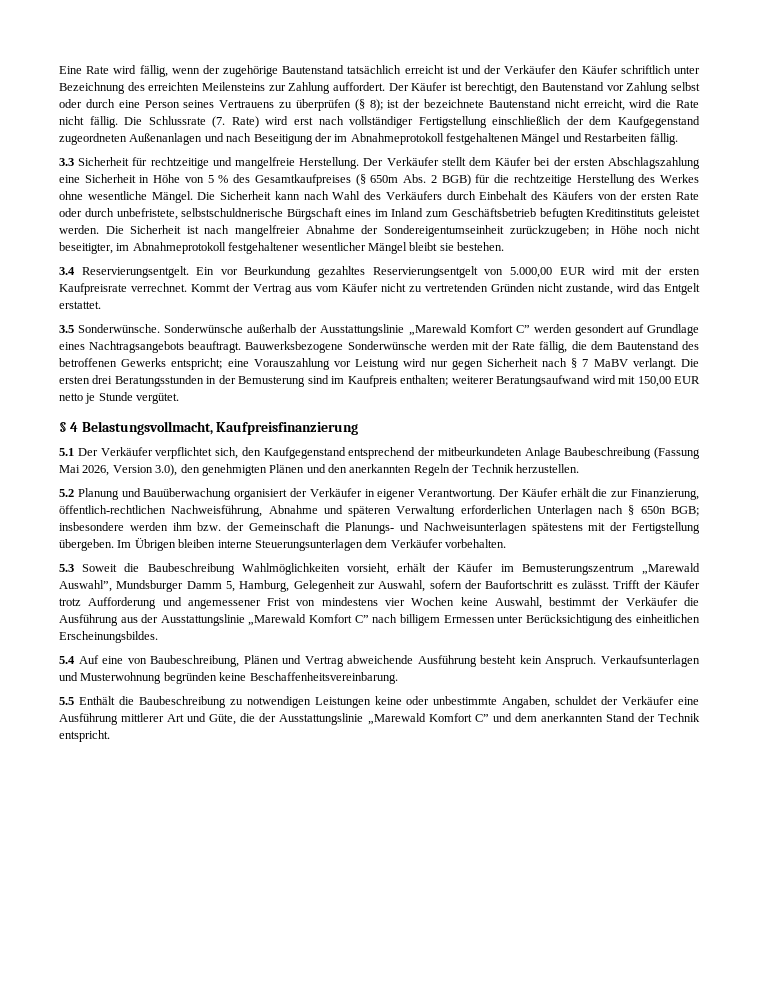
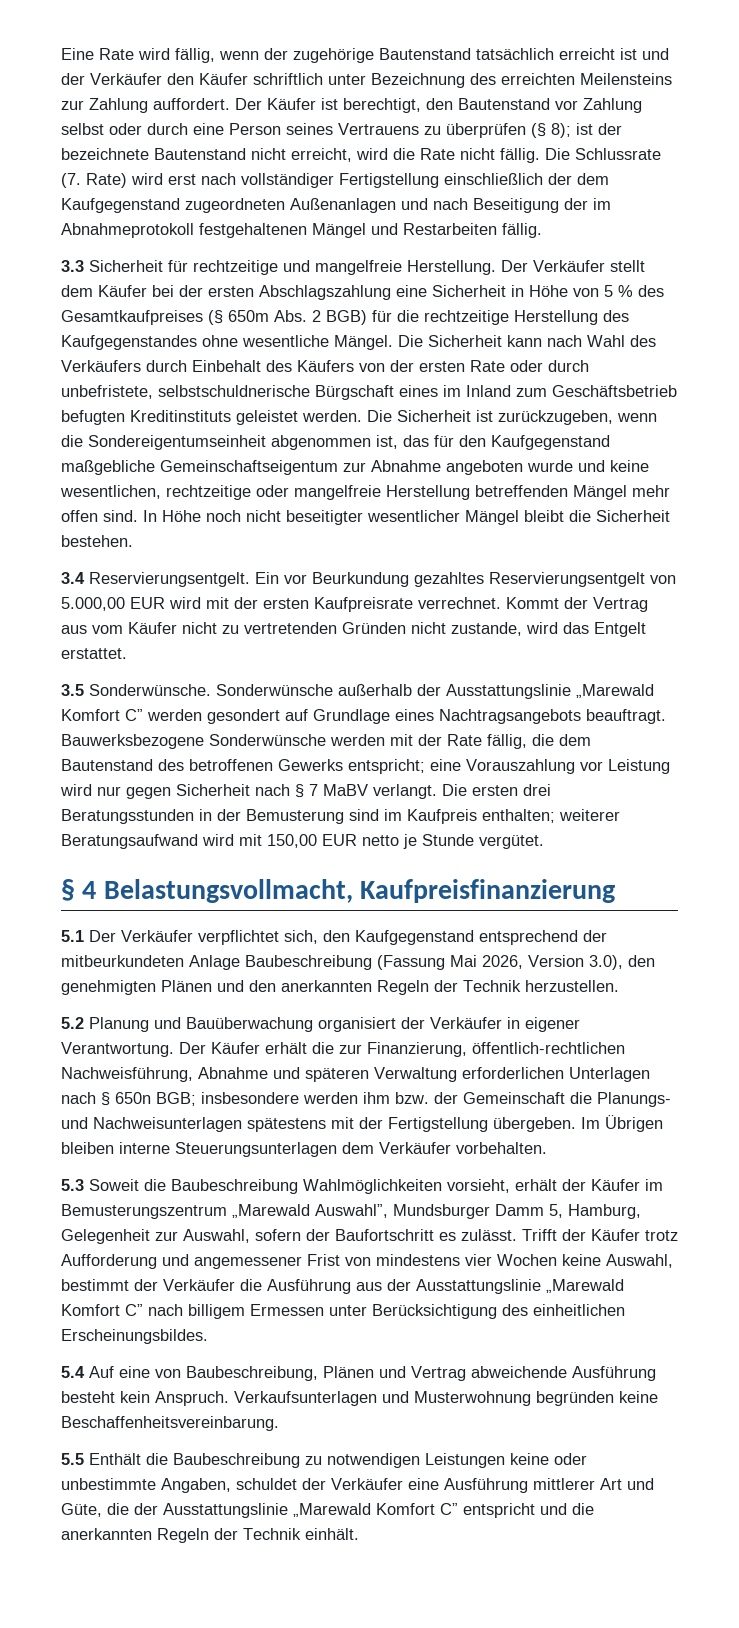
[660,174,699,183] Werkes -> [61,335,197,350] Kaufgegenstandes
[204,225,701,237] [59,242,300,254] nach mangelfreier Abnahme der Sondereigentumseinheit zurückzugeben; in Höhe noch nicht beseitigter, im Abnahmeprotokoll festgehaltener -> [498,410,657,425] [61,435,610,450] [61,460,649,475] [60,485,670,500] [61,510,363,525] zurückzugeben, wenn die Sondereigentumseinheit abgenommen ist, das für den Kaufgegenstand maßgebliche Gemeinschaftseigentum zur Abnahme angeboten wurde und keine wesentlichen, rechtzeitige oder mangelfreie Herstellung betreffenden Mängel mehr offen sind. In Höhe noch nicht beseitigter
[439,243,454,251] sie -> [569,510,670,522] die Sicherheit
[492,713,700,722] [59,730,110,742] und dem anerkannten Stand der Technik entspricht. -> [463,1503,594,1518] [61,1528,359,1543] entspricht und die anerkannten Regeln der Technik einhält.

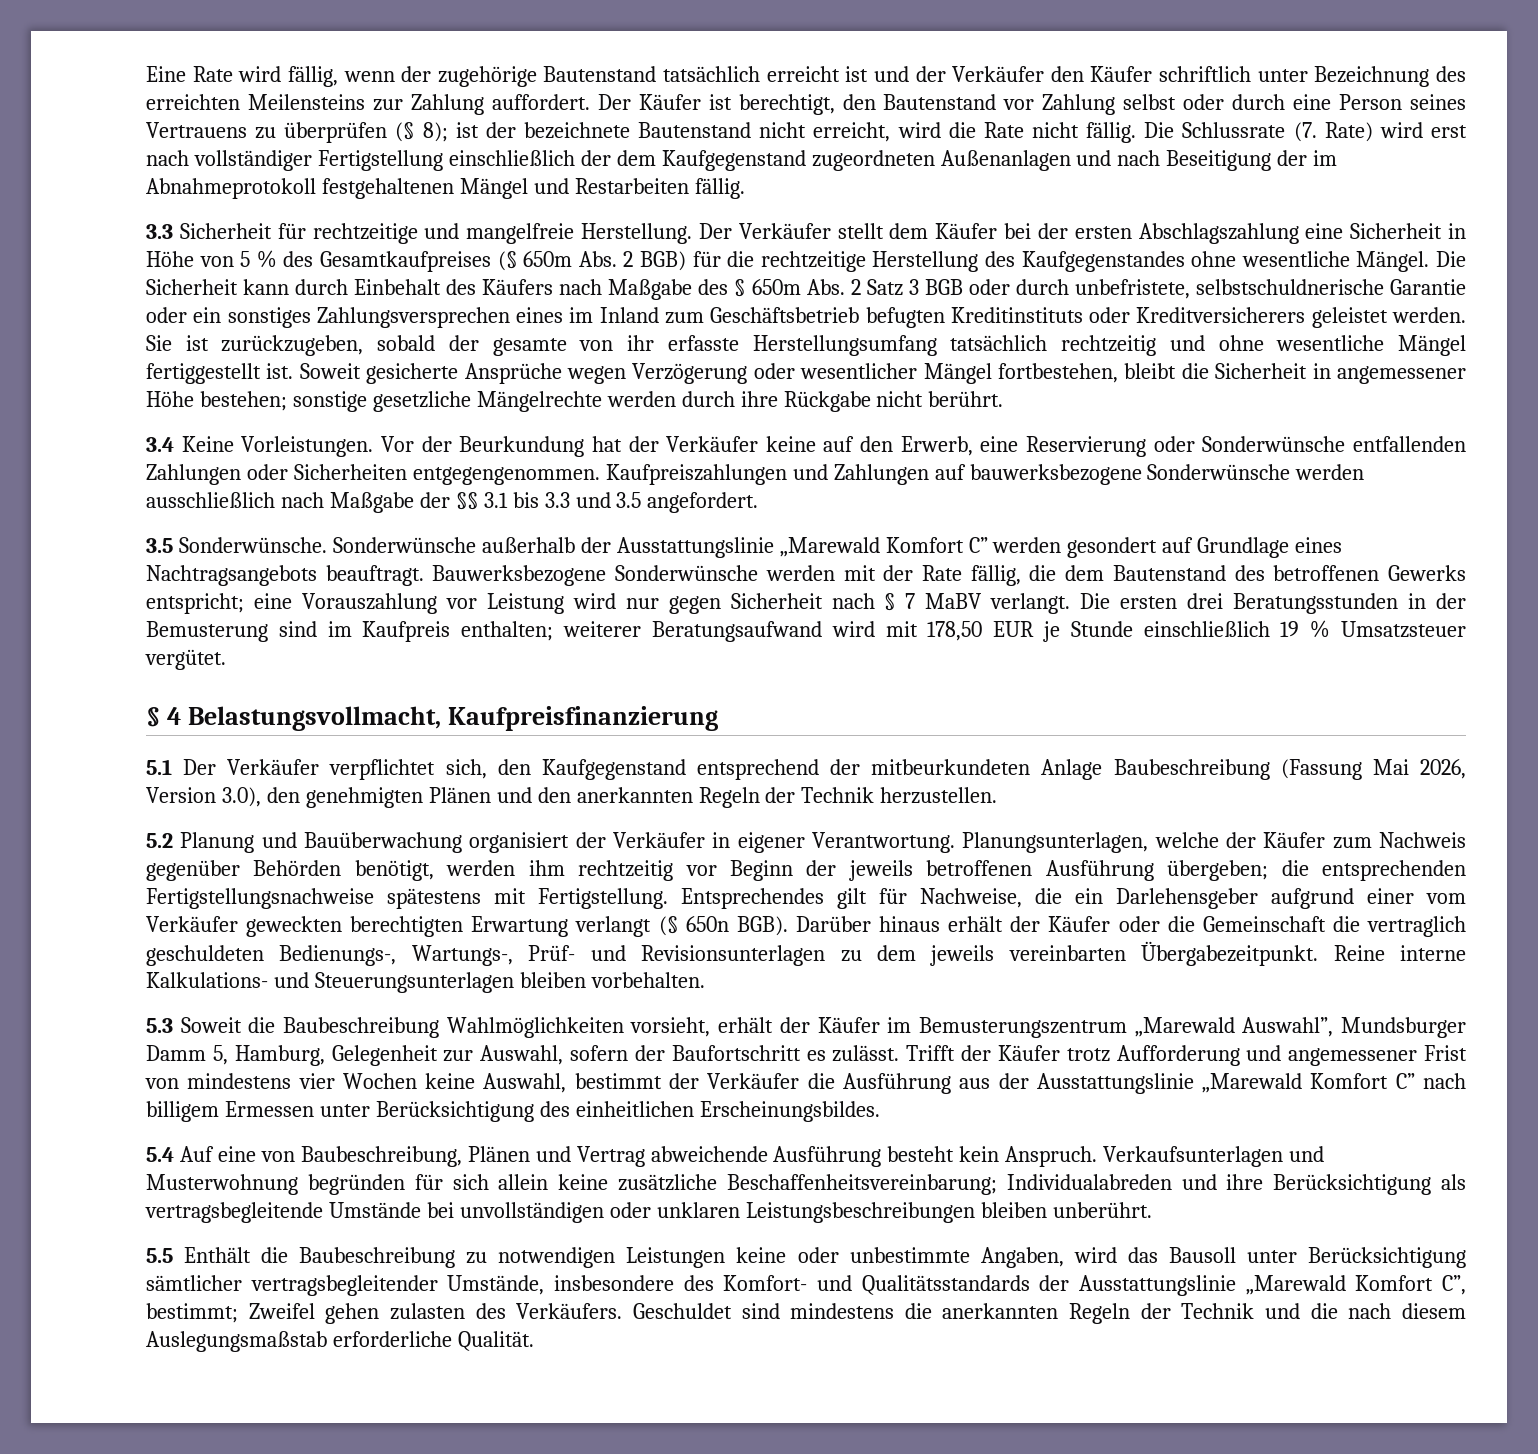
[547,335,656,347] [61,360,589,372] [61,385,394,400] nach Wahl des Verkäufers durch Einbehalt des Käufers von der ersten Rate oder durch unbefristete, selbstschuldnerische Bürgschaft -> [295,279,1466,300] [146,307,510,328] durch Einbehalt des Käufers nach Maßgabe des § 650m Abs. 2 Satz 3 BGB oder durch unbefristete, selbstschuldnerische Garantie oder ein sonstiges Zahlungsversprechen
[236,410,657,425] [61,435,610,450] [61,460,649,475] [60,485,670,500] [61,510,363,525] geleistet werden. Die Sicherheit ist zurückzugeben, wenn die Sondereigentumseinheit abgenommen ist, das für den Kaufgegenstand maßgebliche Gemeinschaftseigentum zur Abnahme angeboten wurde und keine wesentlichen, rechtzeitige oder mangelfreie Herstellung betreffenden Mängel mehr offen sind. In Höhe noch nicht beseitigter -> [1089,307,1466,328] [146,335,1467,356] [146,363,795,384] oder Kreditversicherers geleistet werden. Sie ist zurückzugeben, sobald der gesamte von ihr erfasste Herstellungsumfang tatsächlich rechtzeitig und ohne wesentliche Mängel fertiggestellt ist. Soweit gesicherte Ansprüche wegen Verzögerung oder
(519, 517) none -> [998,363,1118,383] fortbestehen,
[61,535,133,547] [61,572,676,587] [61,597,648,612] [61,622,646,637] [61,648,127,659] bestehen. // 3.4 Reservierungsentgelt. Ein vor Beurkundung gezahltes Reservierungsentgelt von 5.000,00 EUR wird mit der ersten Kaufpreisrate verrechnet. Kommt der Vertrag aus vom Käufer nicht zu vertretenden Gründen nicht zustande, wird das Entgelt erstattet. -> [1312,363,1467,384] [146,391,1004,412] [146,436,1466,457] [146,464,1365,485] [146,492,759,513] in angemessener Höhe bestehen; sonstige gesetzliche Mängelrechte werden durch ihre Rückgabe nicht berührt. // 3.4 Keine Vorleistungen. Vor der Beurkundung hat der Verkäufer keine auf den Erwerb, eine Reservierung oder Sonderwünsche entfallenden Zahlungen oder Sicherheiten entgegengenommen. Kaufpreiszahlungen und Zahlungen auf bauwerksbezogene Sonderwünsche werden ausschließlich nach Maßgabe der §§ 3.1 bis 3.3 und 3.5 angefordert.
[267,834,474,849] 150,00 EUR netto je Stunde -> [927,620,1466,642] 178,50 EUR je Stunde einschließlich 19 % Umsatzsteuer
[179,1042,625,1057] [61,1067,650,1082] [61,1092,671,1107] [61,1115,663,1132] [61,1142,451,1157] Der Käufer erhält die zur Finanzierung, öffentlich-rechtlichen Nachweisführung, Abnahme und späteren Verwaltung erforderlichen Unterlagen nach § 650n BGB; insbesondere werden ihm bzw. der Gemeinschaft die Planungs- und Nachweisunterlagen spätestens mit der Fertigstellung übergeben. Im Übrigen bleiben interne Steuerungsunterlagen dem Verkäufer -> [962,832,1466,853] [146,860,1466,881] [146,888,1466,909] [146,916,1466,937] [146,941,1466,966] [146,972,586,993] Planungsunterlagen, welche der Käufer zum Nachweis gegenüber Behörden benötigt, werden ihm rechtzeitig vor Beginn der jeweils betroffenen Ausführung übergeben; die entsprechenden Fertigstellungsnachweise spätestens mit Fertigstellung. Entsprechendes gilt für Nachweise, die ein Darlehensgeber aufgrund einer vom Verkäufer geweckten berechtigten Erwartung verlangt (§ 650n BGB). Darüber hinaus erhält der Käufer oder die Gemeinschaft die vertraglich geschuldeten Bedienungs-, Wartungs-, Prüf- und Revisionsunterlagen zu dem jeweils vereinbarten Übergabezeitpunkt. Reine interne Kalkulations- und Steuerungsunterlagen bleiben
[619,1391,658,1403] [61,1416,279,1431] keine Beschaffenheitsvereinbarung. -> [414,1174,1466,1195] [145,1202,1152,1223] für sich allein keine zusätzliche Beschaffenheitsvereinbarung; Individualabreden und ihre Berücksichtigung als vertragsbegleitende Umstände bei unvollständigen oder unklaren Leistungsbeschreibungen bleiben unberührt.
[236,1478,654,1493] [61,1503,567,1518] schuldet der Verkäufer eine Ausführung mittlerer Art und Güte, die der Ausstattungslinie „Marewald Komfort C” entspricht und -> [1073,1247,1467,1268] [146,1275,1466,1296] [146,1303,895,1324] wird das Bausoll unter Berücksichtigung sämtlicher vertragsbegleitender Umstände, insbesondere des Komfort- und Qualitätsstandards der Ausstattungslinie „Marewald Komfort C”, bestimmt; Zweifel gehen zulasten des Verkäufers. Geschuldet sind mindestens
[305,1528,359,1540] einhält. -> [1265,1303,1467,1319] [146,1331,534,1352] und die nach diesem Auslegungsmaßstab erforderliche Qualität.

